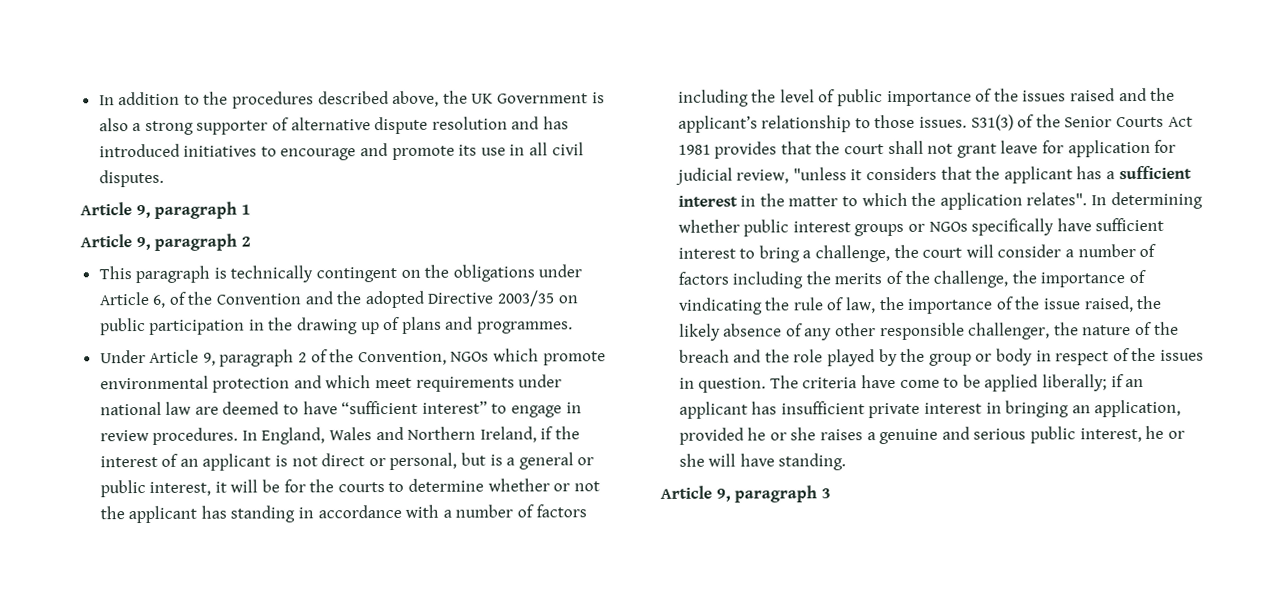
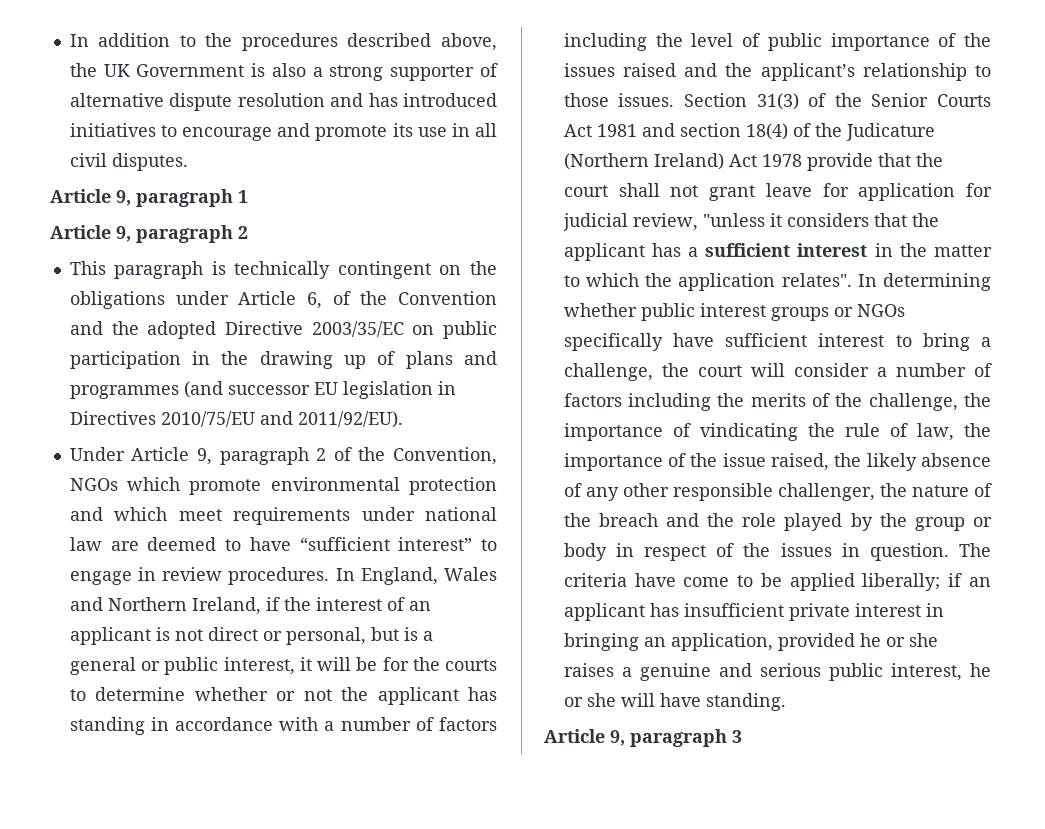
[497,290,555,307] 2003/35 -> [311,321,404,337] 2003/35/EC
[477,321,574,334] programmes. -> [69,381,456,399] [69,411,403,428] programmes (and successor EU legislation in Directives 2010/75/EU and 2011/92/EU).
[970,114,1014,131] S31(3) -> [684,93,799,110] Section 31(3)
[714,141,778,159] provides -> [641,123,935,141] [563,153,873,171] and section 18(4) of the Judicature (Northern Ireland) Act 1978 provide

